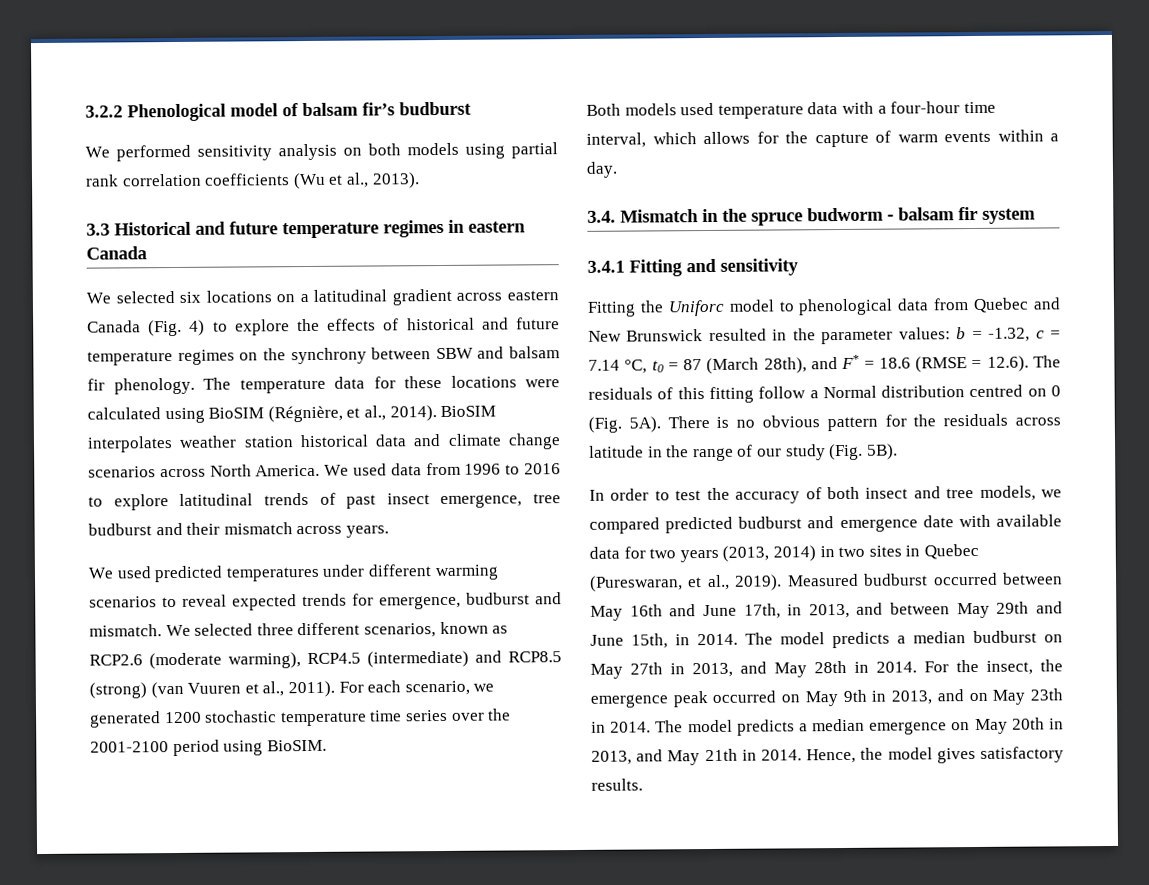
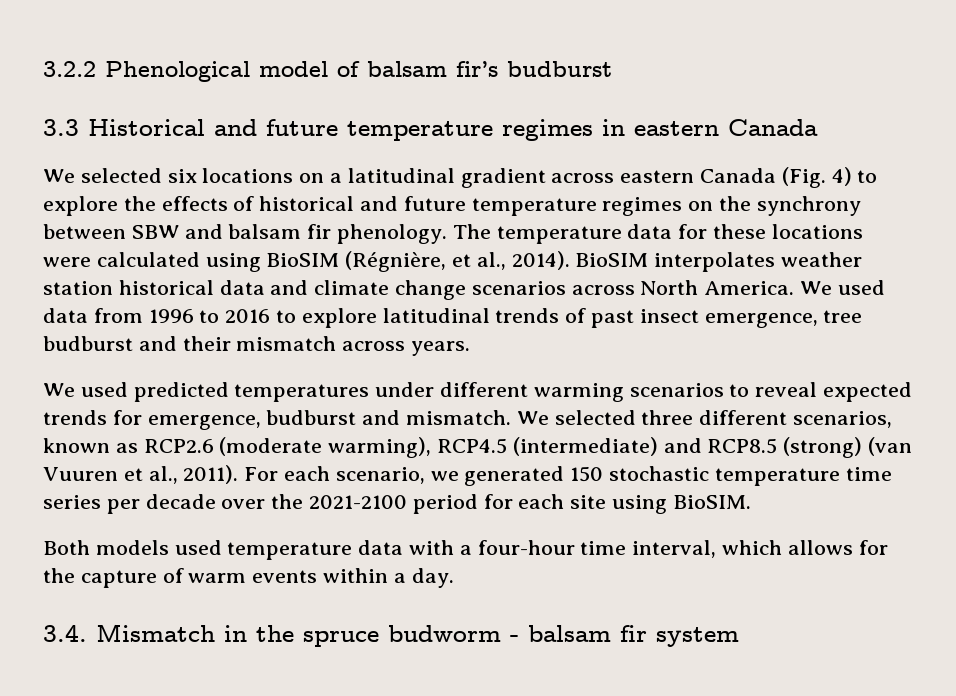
[85,142,558,162] [85,172,420,190] // We performed sensitivity analysis on both models using partial rank correlation coefficients (Wu et al., 2013). -> (612, 69) none
[164,711,202,724] 1200 -> [570,466,604,482] 150
[451,708,512,721] [90,739,220,757] over the 2001-2100 period -> [106,494,607,514] per decade over the 2021-2100 period for each site
[587,258,798,277] [587,297,1061,317] [588,327,1061,345] [588,354,1061,375] [588,384,1061,403] [588,413,1061,433] [589,443,898,462] [589,485,1062,504] [589,514,1062,534] [589,543,979,563] [590,572,1063,592] [590,601,1063,621] [590,630,1063,649] [590,659,1063,679] [590,688,1063,708] [591,717,1064,736] [591,746,1064,766] [591,778,643,791] // 3.4.1 Fitting and sensitivity // Fitting the Uniforc model to phenological data from Quebec and New Brunswick resulted in the parameter values: b = -1.32, c = 7.14 °C, t0 = 87 (March 28th), and F* = 18.6 (RMSE = 12.6). The residuals of this fitting follow a Normal distribution centred on 0 (Fig. 5A). There is no obvious pattern for the residuals across latitude in the range of our study (Fig. 5B). // In order to test the accuracy of both insect and tree models, we compared predicted budburst and emergence date with available data for two years (2013, 2014) in two sites in Quebec (Pureswaran, et al., 2019). Measured budburst occurred between May 16th and June 17th, in 2013, and between May 29th and June 15th, in 2014. The model predicts a median budburst on May 27th in 2013, and May 28th in 2014. For the insect, the emergence peak occurred on May 9th in 2013, and on May 23th in 2014. The model predicts a median emergence on May 20th in 2013, and May 21th in 2014. Hence, the model gives satisfactory results. -> (739, 637) none

